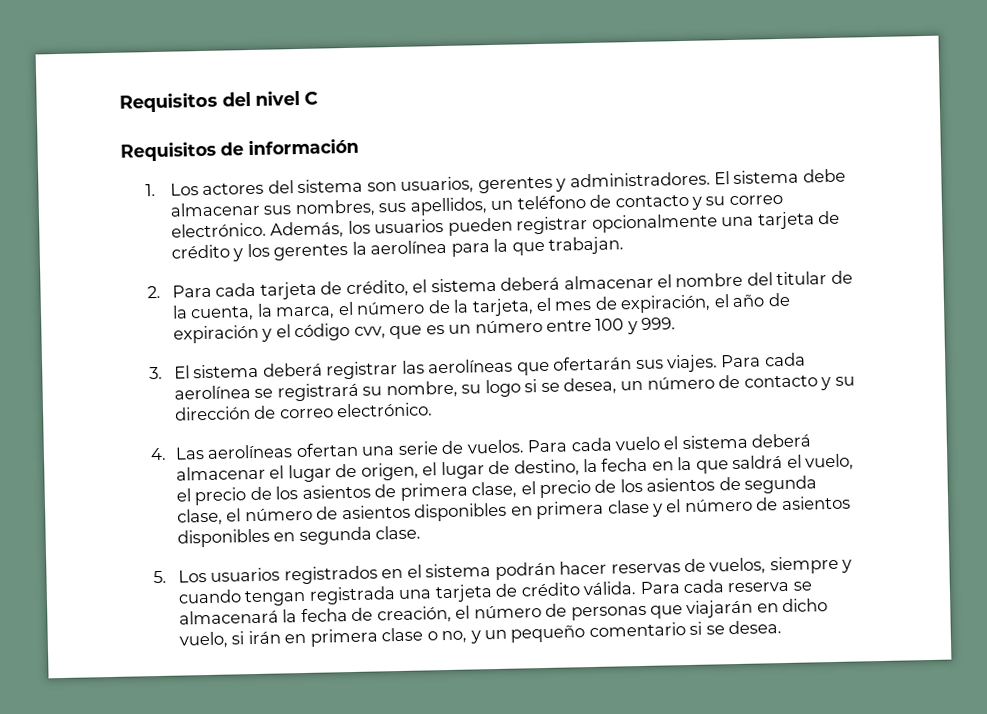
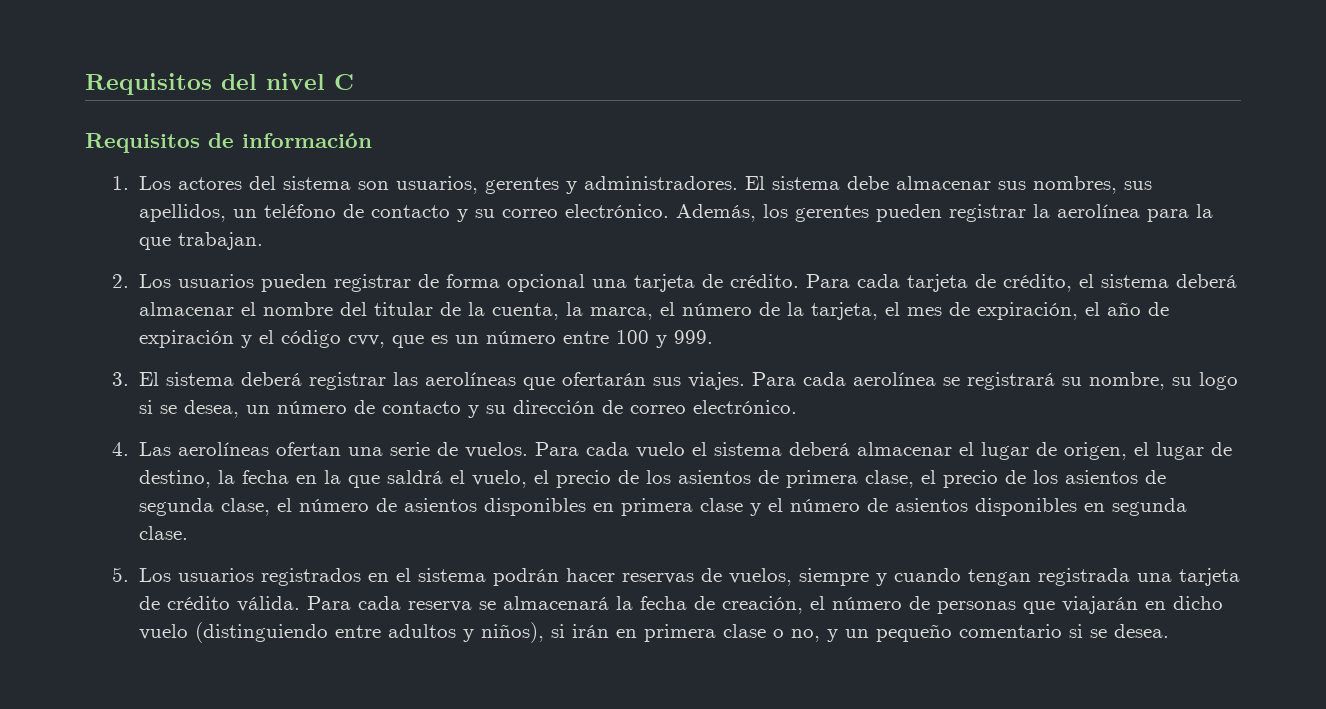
[374,210,840,236] [170,243,349,262] usuarios pueden registrar opcionalmente una tarjeta de crédito y los gerentes -> [795,204,1027,222] gerentes pueden registrar
(162, 292) none -> [139,274,800,292] Los usuarios pueden registrar de forma opcional una tarjeta de crédito.
[178,631,228,649] vuelo, -> [139,622,545,643] vuelo (distinguiendo entre adultos y niños),

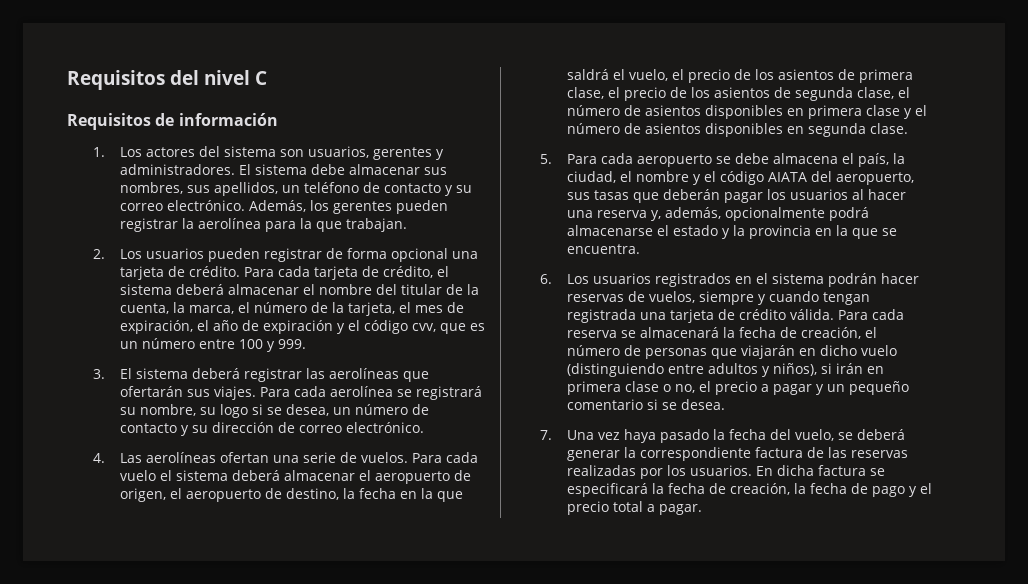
[981,442,1030,460] lugar -> [374,471,450,484] aeropuerto
[1156,442,1205,460] lugar -> [185,489,261,502] aeropuerto
(129, 574) none -> [566,153,905,167] [566,171,914,185] [566,189,906,203] [566,207,869,221] [566,225,897,239] [566,244,640,254] [540,274,553,284] Para cada aeropuerto se debe almacena el país, la ciudad, el nombre y el código AIATA del aeropuerto, sus tasas que deberán pagar los usuarios al hacer una reserva y, además, opcionalmente podrá almacenarse el estado y la provincia en la que se encuentra. // 6.
(821, 635) none -> [698,381,812,395] el precio a pagar
(1170, 631) none -> [540,429,905,443] [566,447,908,461] [566,465,885,479] [566,483,932,497] [566,501,702,515] // 7. Una vez haya pasado la fecha del vuelo, se deberá generar la correspondiente factura de las reservas realizadas por los usuarios. En dicha factura se especificará la fecha de creación, la fecha de pago y el precio total a pagar.

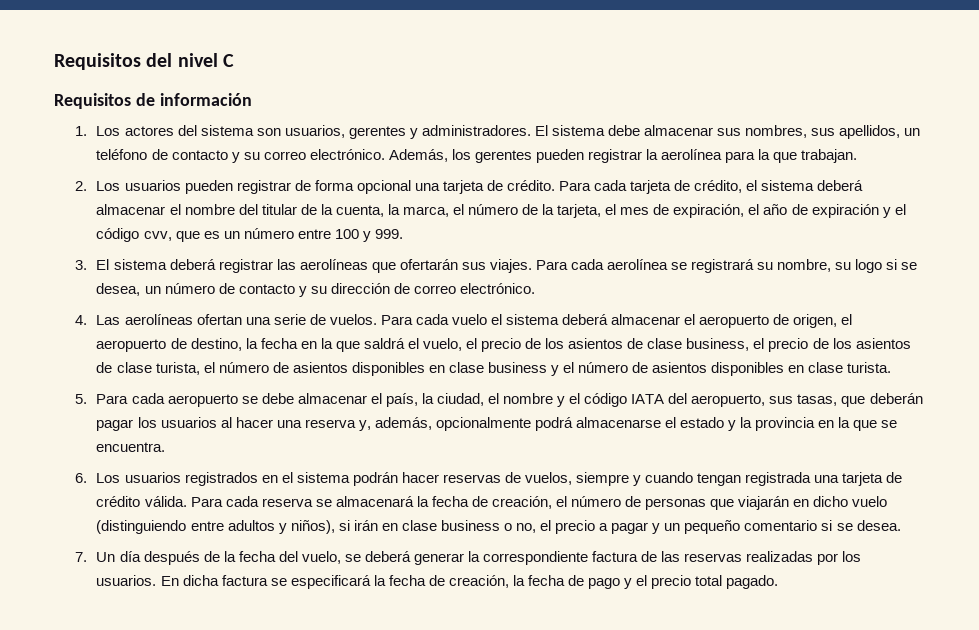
[858,69,913,83] [566,87,910,101] [566,105,900,119] primera clase, el precio de los asientos de segunda clase, el número de asientos disponibles en primera clase -> [647,338,911,352] [96,362,547,376] clase business, el precio de los asientos de clase turista, el número de asientos disponibles en clase business
[807,123,908,137] segunda clase. -> [808,362,892,373] clase turista.
[772,153,838,164] almacena -> [297,393,367,404] almacenar
[767,172,807,182] AIATA -> [631,394,665,404] IATA
[593,190,629,200] tasas -> [797,394,838,406] tasas,
[566,381,659,395] primera clase -> [401,520,500,531] clase business
[566,429,709,443] Una vez haya pasado -> [96,551,220,565] Un día después de
[646,504,702,515] a pagar. -> [726,575,779,589] pagado.

